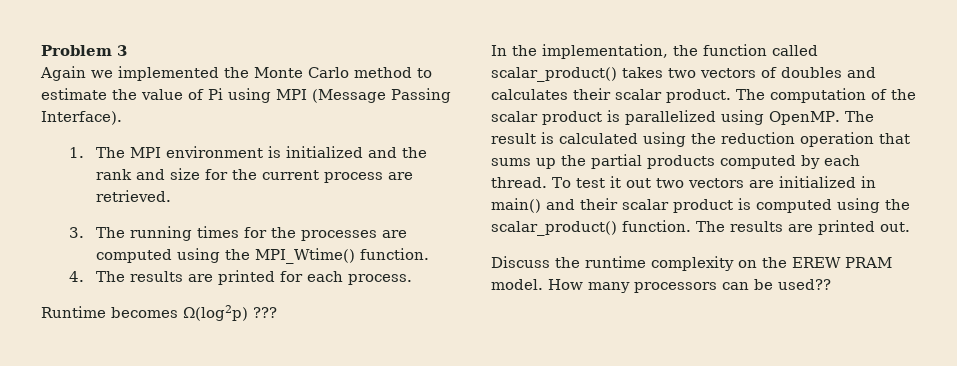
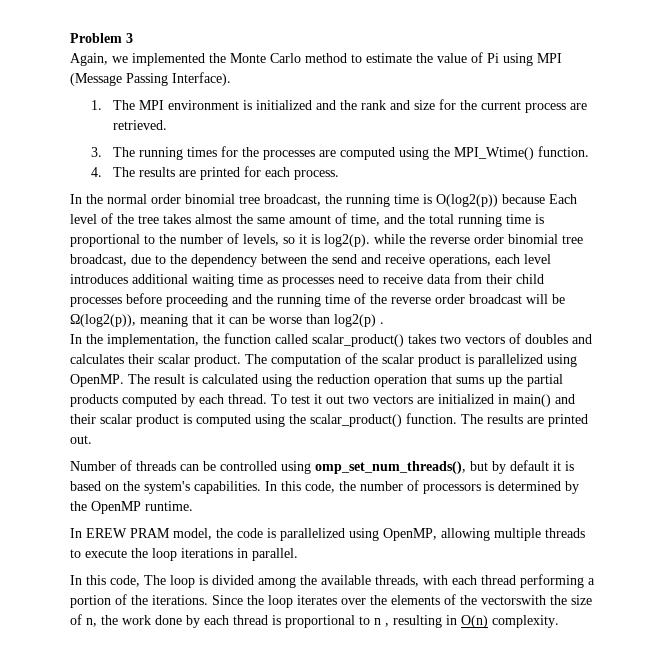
[40,66,86,81] Again -> [70,53,108,66] Again,
[41,305,277,321] Runtime becomes Ω(log2p) ??? -> [70,194,577,207] [70,213,544,227] [70,233,583,247] [70,254,551,267] [70,273,544,287] [70,293,565,307] [70,314,384,327] In the normal order binomial tree broadcast, the running time is O(log2(p)) because Each level of the tree takes almost the same amount of time, and the total running time is proportional to the number of levels, so it is log2(p). while the reverse order binomial tree broadcast, due to the dependency between the send and receive operations, each level introduces additional waiting time as processes need to receive data from their child processes before proceeding and the running time of the reverse order broadcast will be Ω(log2(p)), meaning that it can be worse than log2(p) .
[491,256,892,271] [491,279,831,293] Discuss the runtime complexity on the EREW PRAM model. How many processors can be used?? -> [70,460,574,474] [70,480,579,494] [70,501,193,514] [70,528,585,541] [70,548,298,561] [70,574,595,588] [70,594,592,608] [70,614,559,628] Number of threads can be controlled using omp_set_num_threads(), but by default it is based on the system's capabilities. In this code, the number of processors is determined by the OpenMP runtime. // In EREW PRAM model, the code is parallelized using OpenMP, allowing multiple threads to execute the loop iterations in parallel. // In this code, The loop is divided among the available threads, with each thread performing a portion of the iterations. Since the loop iterates over the elements of the vectorswith the size of n, the work done by each thread is proportional to n , resulting in O(n) complexity.

